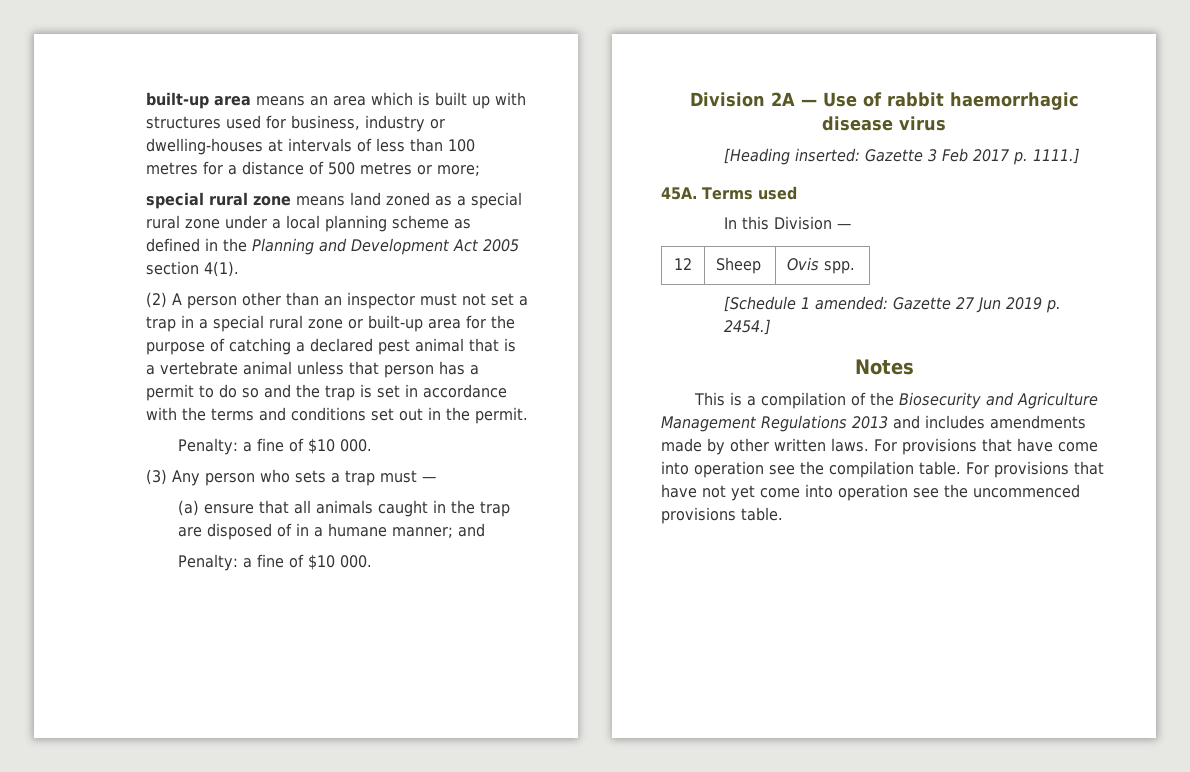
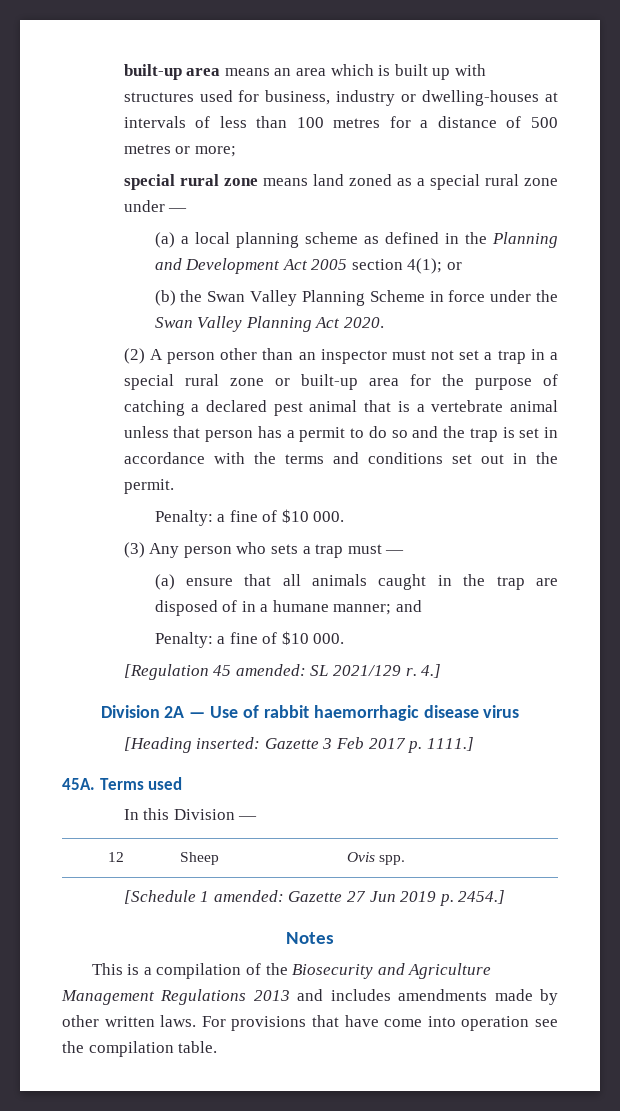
(268, 222) none -> [168,208,188,212] [154,232,175,248] — // (a)
[204,261,240,277] 4(1). -> [407,258,463,274] [154,290,558,306] [154,316,384,332] 4(1); or // (b) the Swan Valley Planning Scheme in force under the Swan Valley Planning Act 2020.
(372, 561) none -> [123,664,442,680] // [Regulation 45 amended: SL 2021/129 r. 4.]
[966,461,1104,478] [661,484,1080,501] [661,507,783,524] For provisions that have not yet come into operation see the uncommenced provisions table. -> (218, 1047) none

